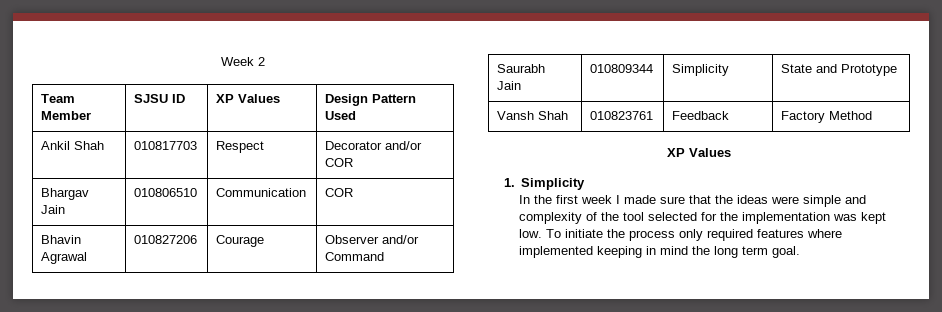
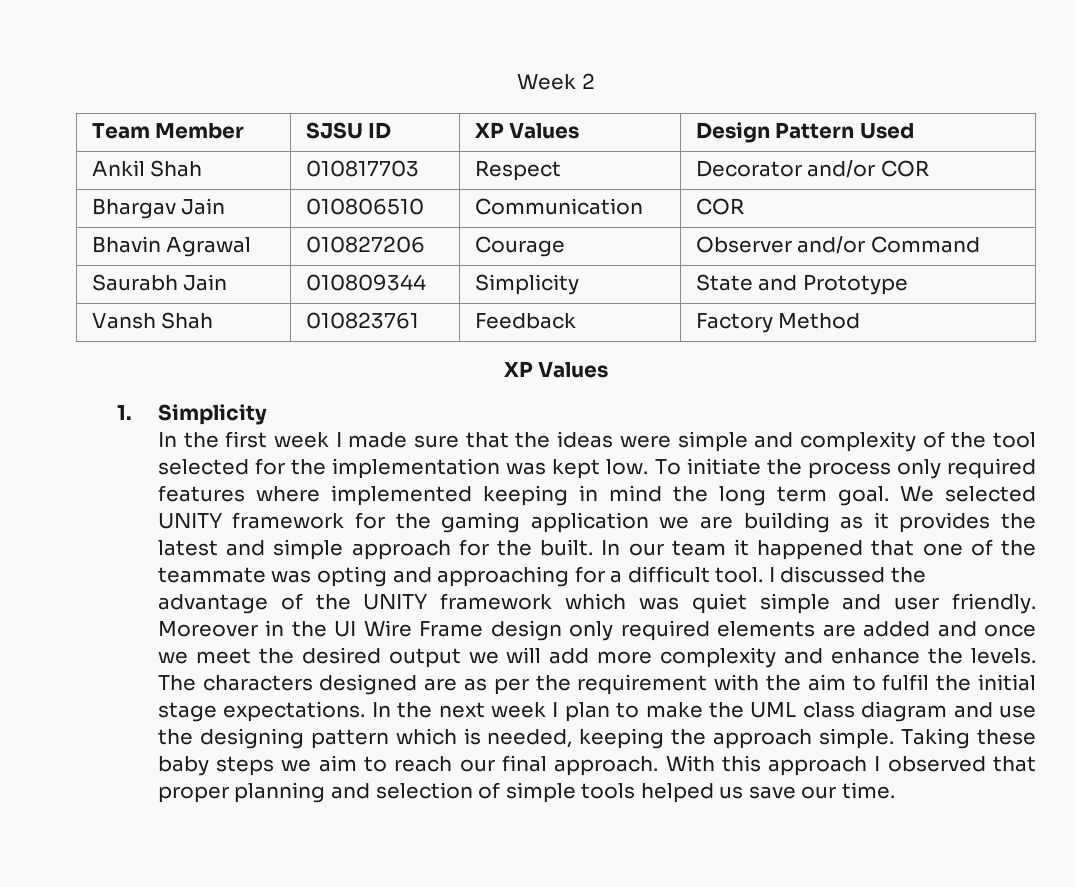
(801, 252) none -> [899,486,1036,502] [157,512,1036,533] [157,539,1036,560] [157,566,926,587] [157,593,1036,614] [157,620,1037,641] [157,647,1037,668] [157,674,1036,695] [157,701,1037,722] [157,728,1036,749] [157,755,1036,776] [157,782,895,803] We selected UNITY framework for the gaming application we are building as it provides the latest and simple approach for the built. In our team it happened that one of the teammate was opting and approaching for a difficult tool. I discussed the advantage of the UNITY framework which was quiet simple and user friendly. Moreover in the UI Wire Frame design only required elements are added and once we meet the desired output we will add more complexity and enhance the levels. The characters designed are as per the requirement with the aim to fulfil the initial stage expectations. In the next week I plan to make the UML class diagram and use the designing pattern which is needed, keeping the approach simple. Taking these baby steps we aim to reach our final approach. With this approach I observed that proper planning and selection of simple tools helped us save our time.

